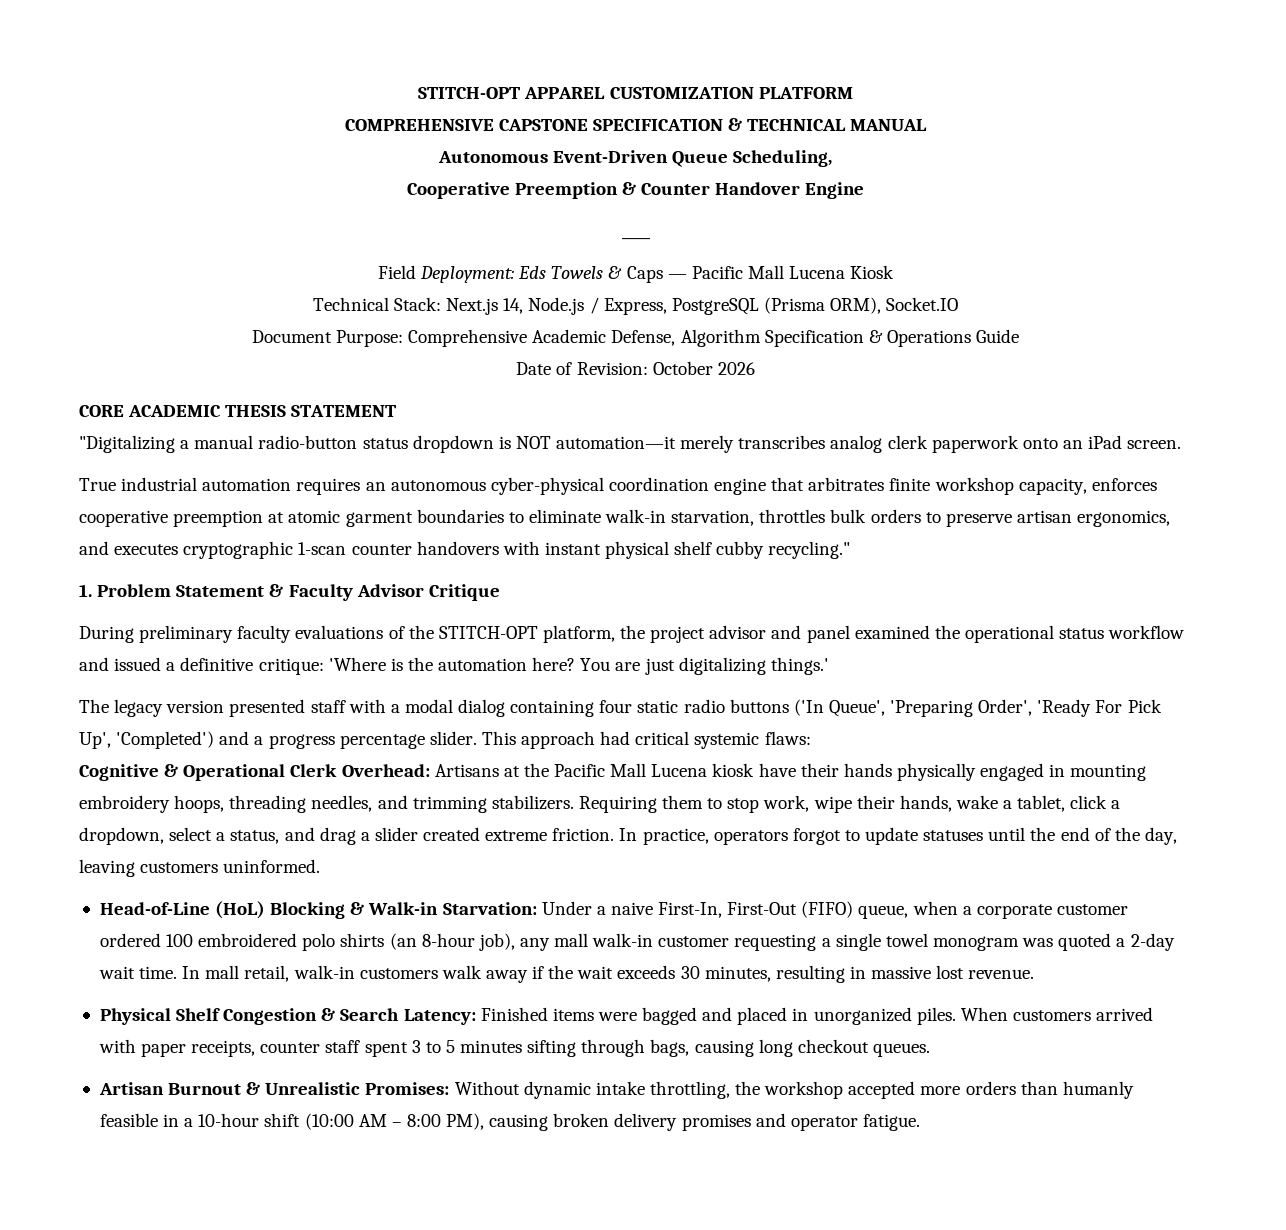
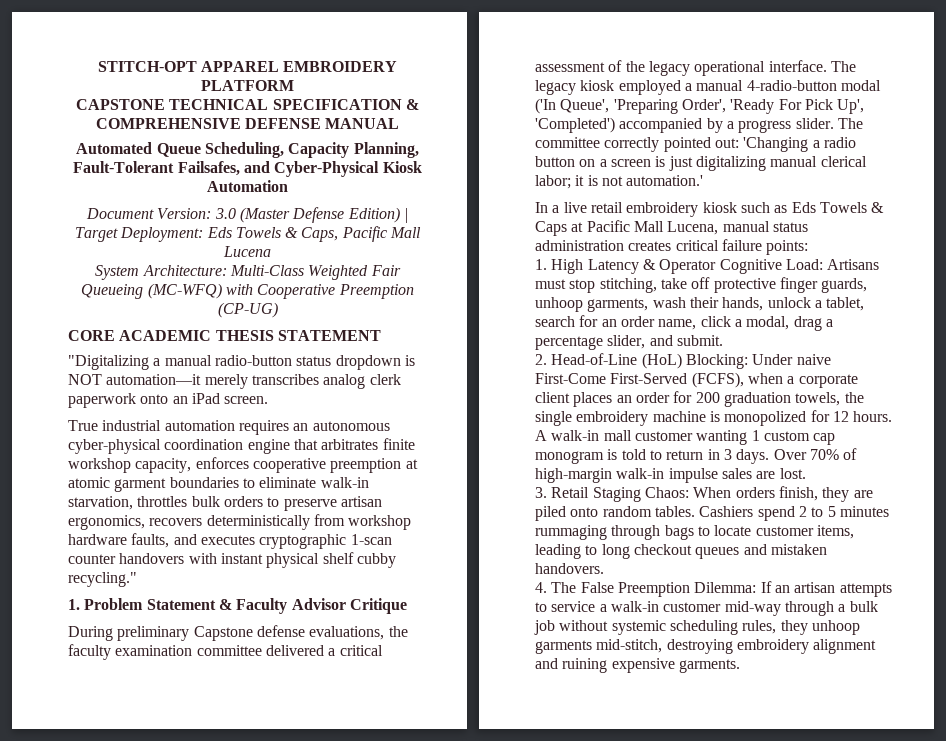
[609,87,754,99] CUSTOMIZATION -> [283,61,398,72] EMBROIDERY
[344,118,847,131] COMPREHENSIVE CAPSTONE SPECIFICATION & TECHNICAL -> [76,99,419,110] [95,118,321,129] CAPSTONE TECHNICAL SPECIFICATION & COMPREHENSIVE DEFENSE
[437,150,668,163] Autonomous Event-Driven -> [76,142,153,154] Automated
[406,182,865,199] [621,237,651,240] [377,265,416,279] // Cooperative Preemption & Counter Handover Engine // ____ // Field -> [288,142,419,158] [73,161,422,177] [207,180,288,192] [86,207,408,223] [74,227,118,242] Capacity Planning, Fault-Tolerant Failsafes, and Cyber-Physical Kiosk Automation // Document Version: 3.0 (Master Defense Edition) | Target
[626,265,895,283] [312,297,959,315] [251,329,1020,347] [516,361,755,375] Caps — Pacific Mall Lucena Kiosk // Technical Stack: Next.js 14, Node.js / Express, PostgreSQL (Prisma ORM), Socket.IO // Document Purpose: Comprehensive Academic Defense, Algorithm Specification & Operations Guide // Date of Revision: October 2026 -> [301,226,422,242] [223,246,271,257] [95,265,401,280] [81,283,414,299] [217,302,278,318] Caps, Pacific Mall Lucena // System Architecture: Multi-Class Weighted Fair Queueing (MC-WFQ) with Cooperative Preemption (CP-UG)
(1171, 518) none -> [149,514,412,530] [68,533,170,548] recovers deterministically from workshop hardware faults,
[237,625,1185,643] [79,657,829,675] [79,699,789,717] faculty evaluations of the STITCH-OPT platform, the project advisor and panel examined the operational status workflow and issued a definitive critique: 'Where is the automation here? You are just digitalizing things.' // The legacy version presented staff with a modal dialog containing four static radio buttons -> [193,625,408,641] [68,644,383,660] [535,60,856,76] [535,80,881,95] Capstone defense evaluations, the faculty examination committee delivered a critical assessment of the legacy operational interface. The legacy kiosk employed a manual 4-radio-button modal
[219,731,811,749] [79,763,1147,781] [79,795,852,813] and a progress percentage slider. This approach had critical systemic flaws: // Cognitive & Operational Clerk Overhead: Artisans at the Pacific Mall Lucena kiosk have their hands physically engaged in mounting embroidery hoops, threading needles, and trimming stabilizers. Requiring them to stop work, wipe -> [619,118,863,133] [535,137,856,152] [535,156,867,171] [535,175,704,189] [535,202,885,217] [535,220,808,236] [535,239,809,255] [535,259,880,274] [535,277,868,293] [535,297,686,312] accompanied by a progress slider. The committee correctly pointed out: 'Changing a radio button on a screen is just digitalizing manual clerical labor; it is not automation.' // In a live retail embroidery kiosk such as Eds Towels & Caps at Pacific Mall Lucena, manual status administration creates critical failure points: // 1. High Latency & Operator Cognitive Load: Artisans must stop stitching, take off protective finger guards, unhoop garments, wash
[955,795,998,809] wake -> [767,297,811,308] unlock
[1070,795,1121,809] [79,827,1177,845] [79,859,321,877] [99,901,1128,919] [99,933,1175,951] [98,965,1035,983] [99,1007,1154,1025] [98,1039,930,1057] [98,1081,1134,1099] [99,1113,920,1131] click a dropdown, select a status, and drag a slider created extreme friction. In practice, operators forgot to update statuses until the end of the day, leaving customers uninformed. // Head-of-Line (HoL) Blocking & Walk-in Starvation: Under a naive First-In, First-Out (FIFO) queue, when a corporate customer ordered 100 embroidered polo shirts (an 8-hour job), any mall walk-in customer requesting a single towel monogram was quoted a 2-day wait time. In mall retail, walk-in customers walk away if the wait exceeds 30 minutes, resulting in massive lost revenue. // Physical Shelf Congestion & Search Latency: Finished items were bagged and placed in unorganized piles. When customers arrived with paper receipts, counter staff spent 3 to 5 minutes sifting through bags, causing long checkout queues. // Artisan Burnout & Unrealistic Promises: Without dynamic intake throttling, the workshop accepted more orders than humanly feasible in a 10-hour shift (10:00 AM – 8:00 PM), causing broken delivery promises and operator fatigue. -> [535,315,833,331] [535,335,723,350] [535,353,831,369] [535,372,858,388] [535,391,864,407] [535,410,893,426] [535,430,836,445] [535,448,858,464] [535,468,806,483] [535,486,873,502] [535,506,889,521] [535,525,854,540] [535,544,827,559] [535,563,604,574] [535,581,892,597] [535,601,878,616] [534,620,860,635] [535,639,877,654] [535,658,740,673] search for an order name, click a modal, drag a percentage slider, and submit. // 2. Head-of-Line (HoL) Blocking: Under naive First-Come First-Served (FCFS), when a corporate client places an order for 200 graduation towels, the single embroidery machine is monopolized for 12 hours. A walk-in mall customer wanting 1 custom cap monogram is told to return in 3 days. Over 70% of high-margin walk-in impulse sales are lost. // 3. Retail Staging Chaos: When orders finish, they are piled onto random tables. Cashiers spend 2 to 5 minutes rummaging through bags to locate customer items, leading to long checkout queues and mistaken handovers. // 4. The False Preemption Dilemma: If an artisan attempts to service a walk-in customer mid-way through a bulk job without systemic scheduling rules, they unhoop garments mid-stitch, destroying embroidery alignment and ruining expensive garments.

